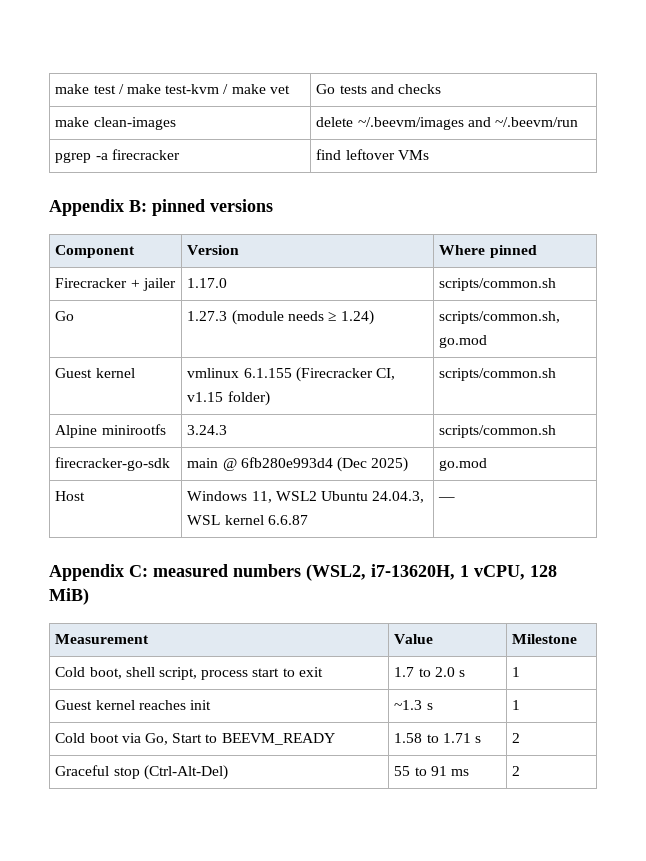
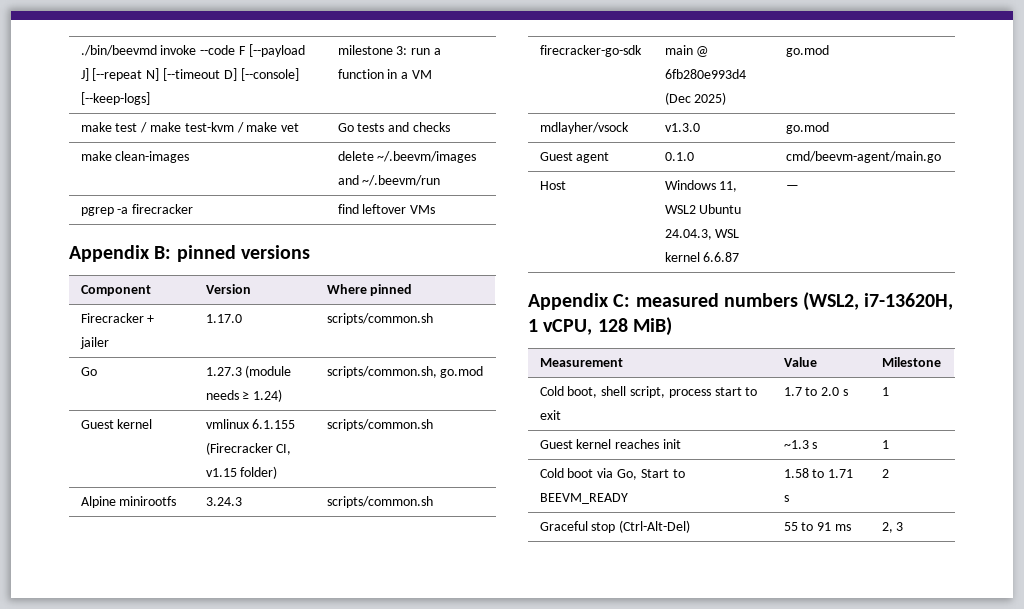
(55, 89) none -> [80,44,305,57] [80,68,299,81] [80,92,150,105] [337,45,442,55] [337,69,433,79] ./bin/beevmd invoke --code F [--payload J] [--repeat N] [--timeout D] [--console] [--keep-logs] | milestone 3: run a function in a VM //
(488, 464) none -> [539,122,629,134] [664,123,700,132] [785,122,829,134] [539,152,610,163] [664,152,694,161] [785,151,941,163] // mdlayher/vsock | v1.3.0 | go.mod // Guest agent | 0.1.0 | cmd/beevm-agent/main.go
[512,766,521,776] 2 -> [881,522,904,533] 2, 3

